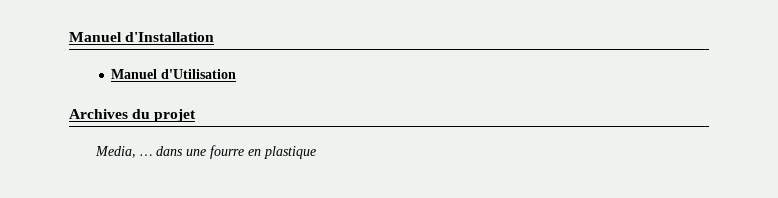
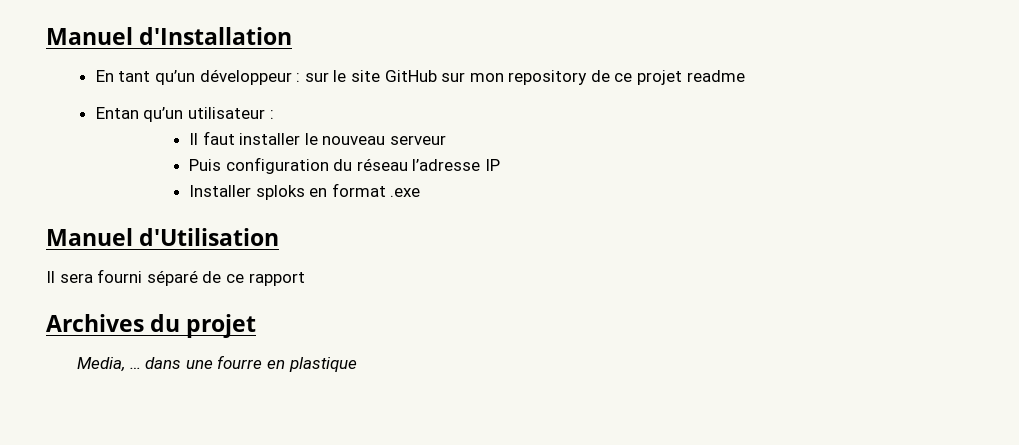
[111,69,237,79] Manuel d'Utilisation -> [95,69,745,85] [95,107,274,122] [189,131,447,145] [189,157,501,174] [189,183,421,200] [46,228,280,246] [46,269,305,286] En tant qu’un développeur : sur le site GitHub sur mon repository de ce projet readme // Entan qu’un utilisateur : // Il faut installer le nouveau serveur // Puis configuration du réseau l’adresse IP // Installer sploks en format .exe // Manuel d'Utilisation // Il sera fourni séparé de ce rapport

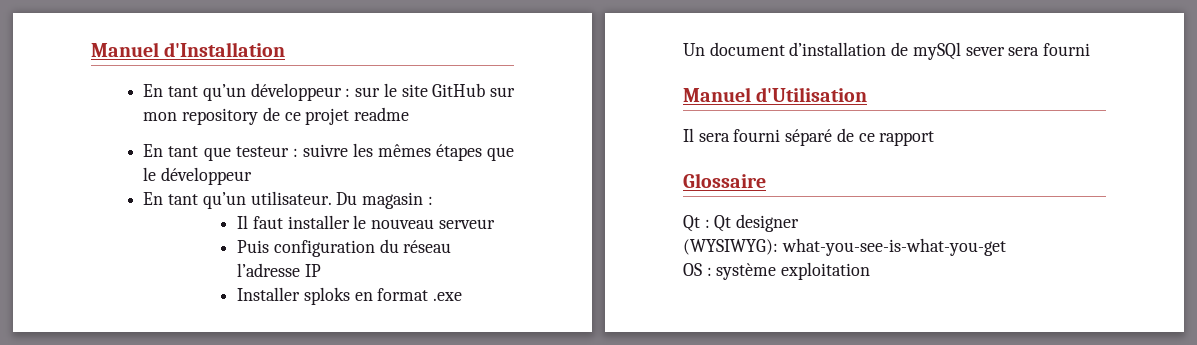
[95,107,265,122] Entan qu’un utilisateur -> [143,143,514,161] [143,167,253,185] [143,191,424,209] En tant que testeur : suivre les mêmes étapes que le développeur // En tant qu’un utilisateur. Du magasin
(421, 192) none -> [683,42,1091,60] // Un document d’installation de mySQl sever sera fourni
[46,314,257,338] [77,355,357,372] Archives du projet // Media, … dans une fourre en plastique -> [683,173,766,188] [683,214,800,232] [683,238,1006,256] [683,262,871,280] Glossaire // Qt : Qt designer // (WYSIWYG): what-you-see-is-what-you-get // OS : système exploitation

